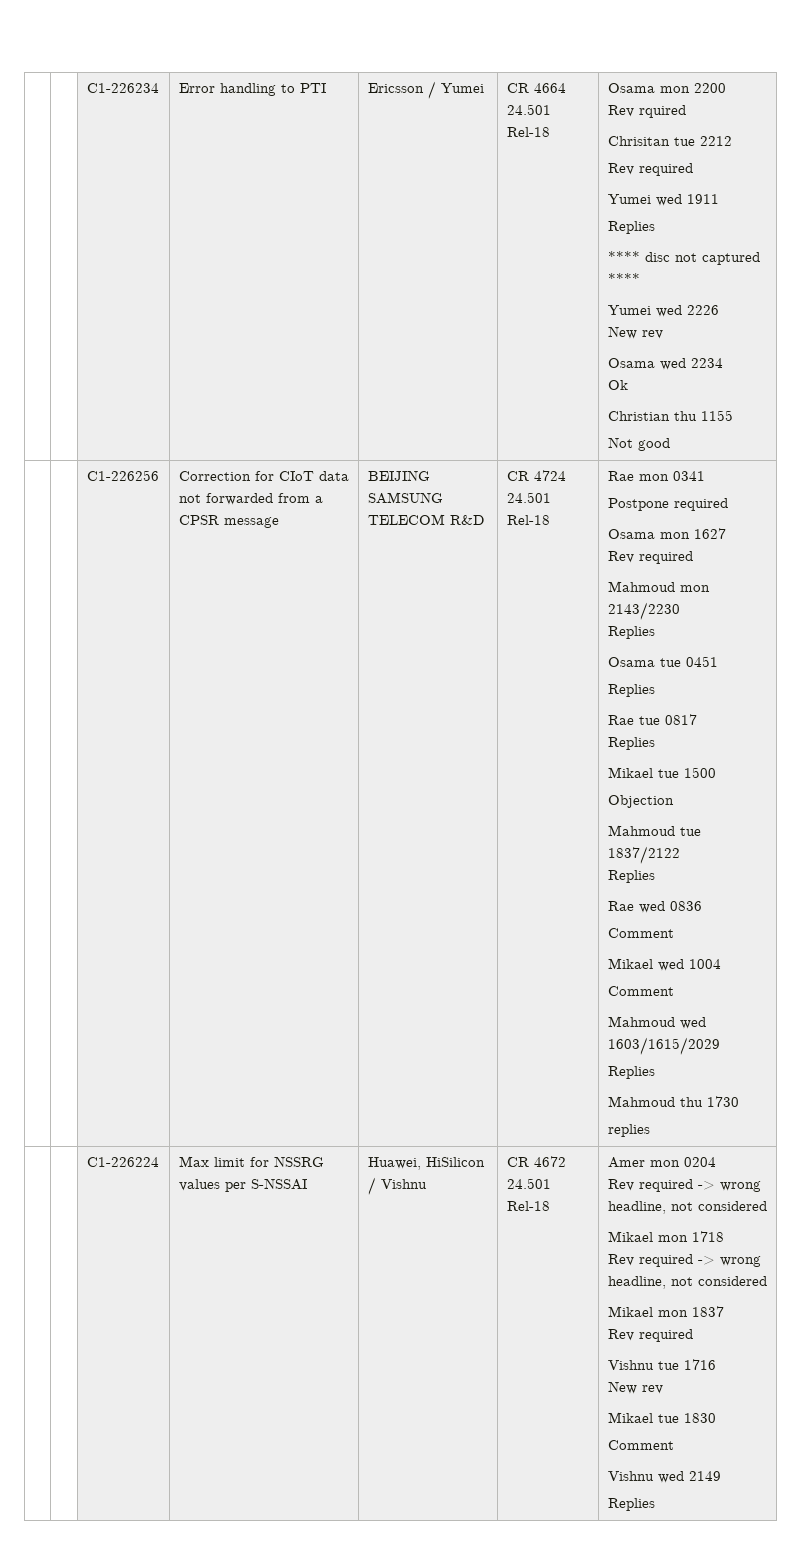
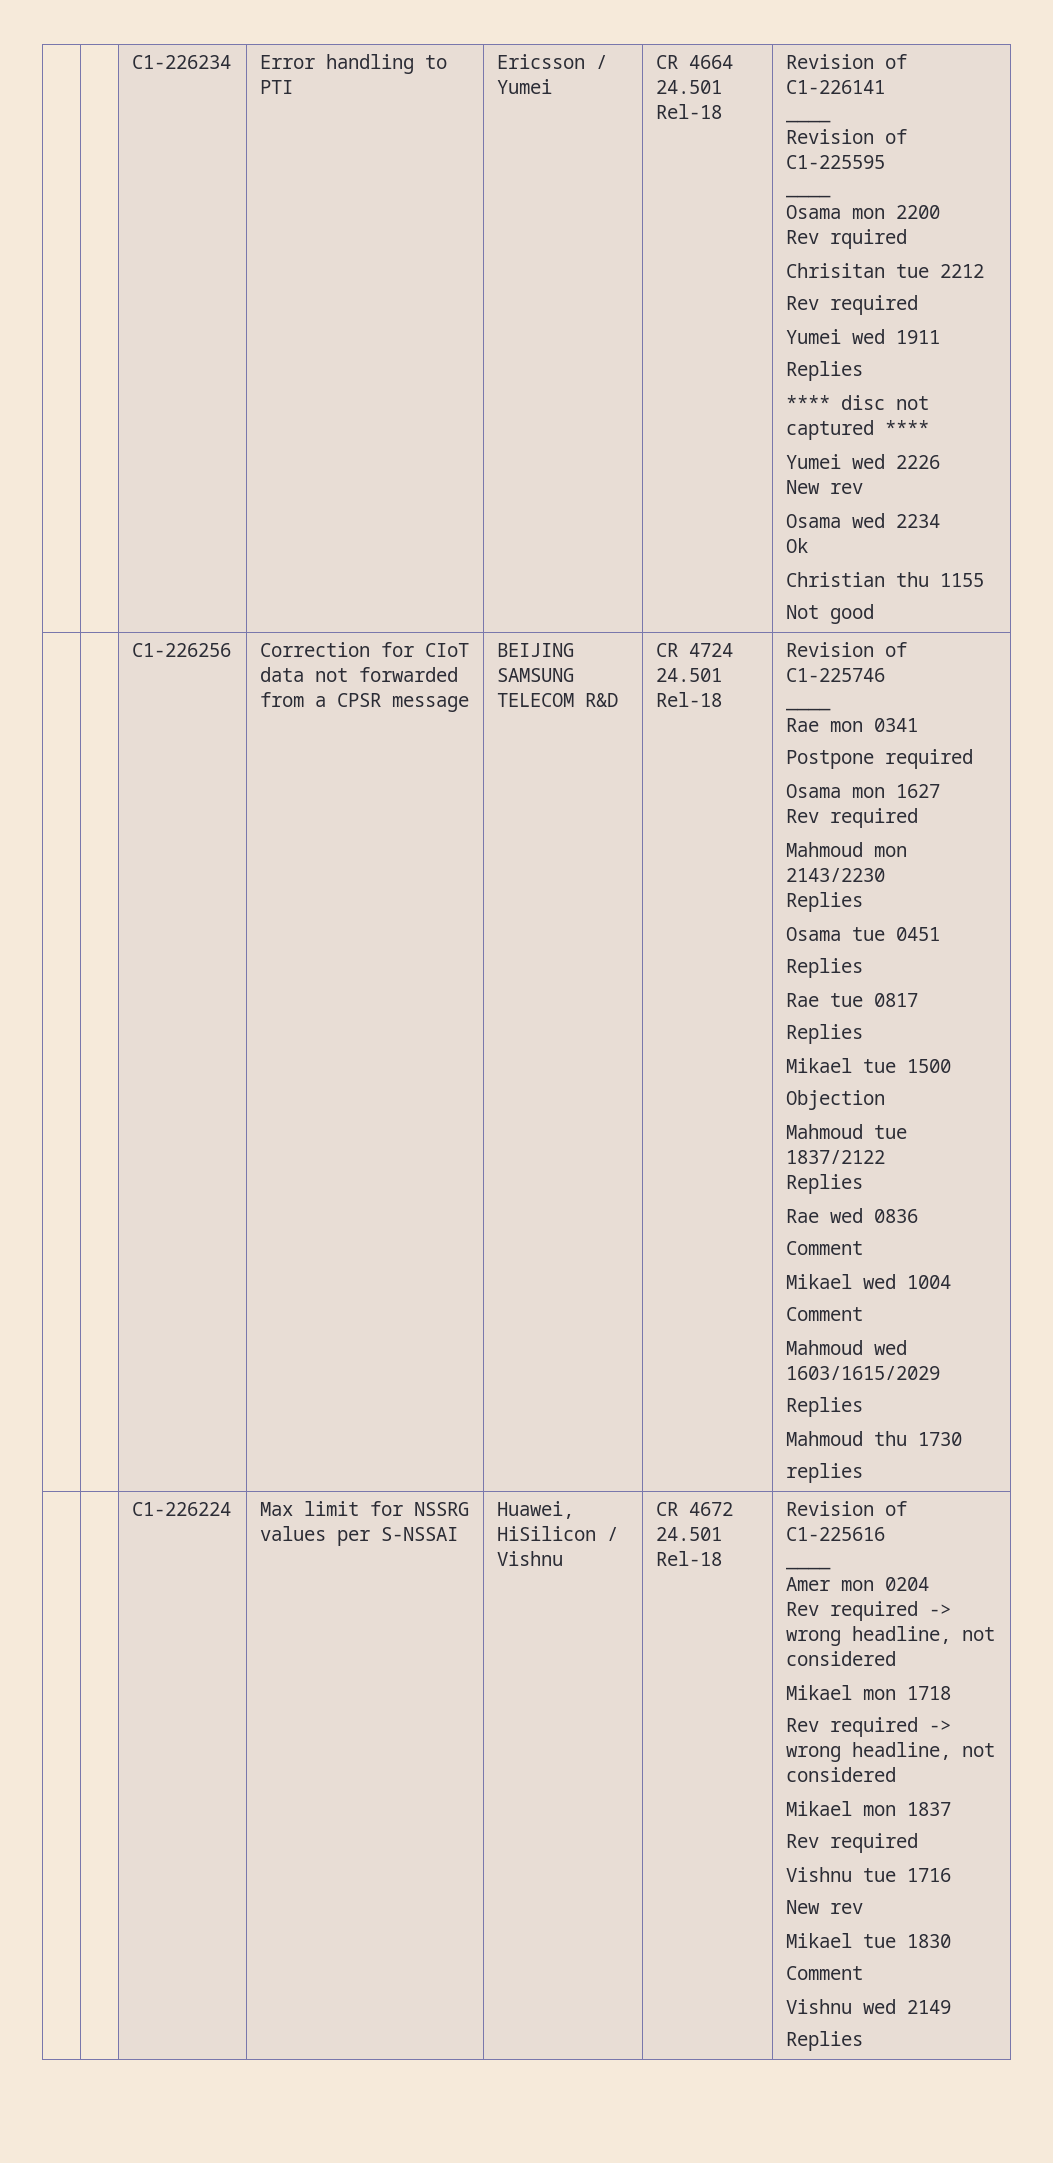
(550, 132) none -> [785,54,907,69] [785,80,885,94] [785,119,831,123] [785,129,907,144] [785,155,885,169] [785,194,831,198] Revision of C1-226141 // ____ // Revision of C1-225595 // ____ //
(550, 520) none -> [785,642,907,657] [785,668,885,682] [785,707,831,711] Revision of C1-225746 // ____ //
(550, 1206) none -> [785,1501,907,1516] [785,1527,885,1541] [785,1566,831,1570] Revision of C1-225616 // ____ //

